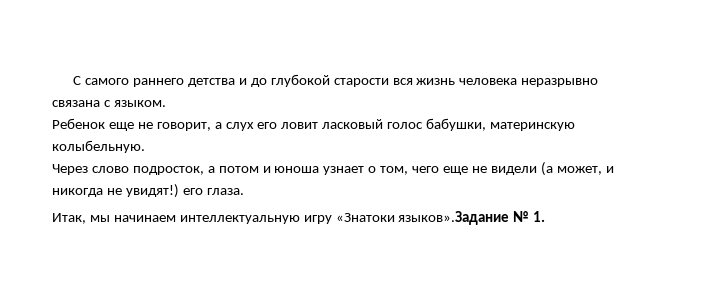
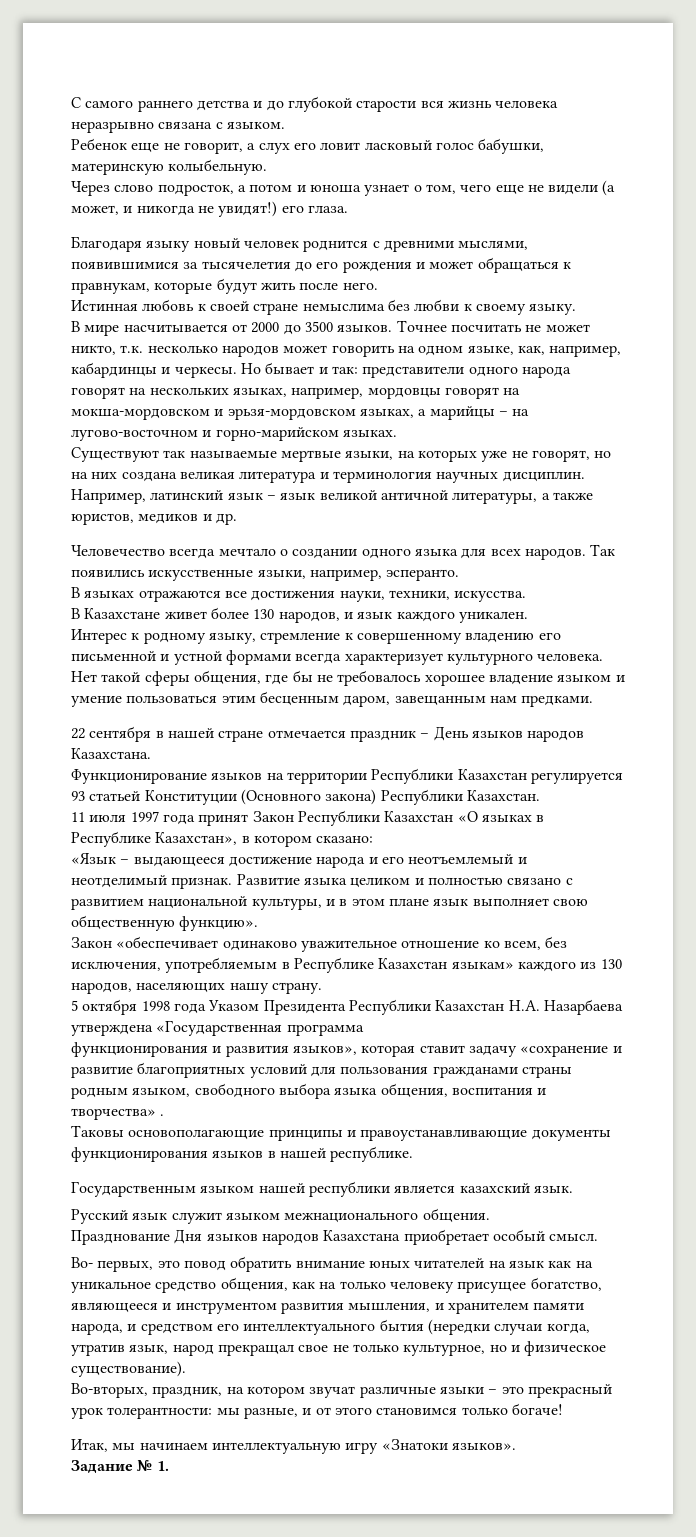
(244, 191) none -> [71,236,529,252] [71,257,571,273] [71,278,378,294] [71,299,577,315] [71,320,590,336] [71,345,622,357] [71,362,571,378] [71,387,521,399] [71,406,530,420] [71,427,397,441] [71,447,612,462] [71,471,585,483] [71,489,593,504] [71,513,237,525] [71,544,616,560] [71,569,460,581] [71,587,527,602] [71,607,528,623] [71,629,561,644] [71,650,604,665] [71,670,625,686] [71,691,594,707] [71,726,585,742] [71,748,151,759] [71,768,623,784] [71,789,540,805] [71,810,545,826] [71,831,374,847] [71,852,527,868] [71,874,573,889] [71,896,588,910] [71,915,259,931] [71,936,568,952] [71,957,622,973] [71,982,322,994] [71,999,623,1015] [71,1020,364,1036] [71,1042,622,1057] [71,1062,572,1078] [71,1083,547,1099] [71,1108,165,1120] [71,1125,611,1141] [71,1146,414,1162] [71,1181,573,1197] [71,1208,490,1224] [71,1229,599,1245] [71,1256,593,1272] [71,1277,602,1293] [71,1302,585,1314] [71,1319,590,1335] [71,1341,607,1356] [71,1361,186,1377] [71,1383,612,1398] [71,1403,563,1419] // Благодаря языку новый человек роднится с древними мыслями, появившимися за тысячелетия до его рождения и может обращаться к правнукам, которые будут жить после него. // Истинная любовь к своей стране немыслима без любви к своему языку. // В мире насчитывается от 2000 до 3500 языков. Точнее посчитать не может никто, т.к. несколько народов может говорить на одном языке, как, например, кабардинцы и черкесы. Но бывает и так: представители одного народа говорят на нескольких языках, например, мордовцы говорят на мокша-мордовском и эрьзя-мордовском языках, а марийцы – на лугово-восточном и горно-марийском языках. // Существуют так называемые мертвые языки, на которых уже не говорят, но на них создана великая литература и терминология научных дисциплин. Например, латинский язык – язык великой античной литературы, а также юристов, медиков и др. // Человечество всегда мечтало о создании одного языка для всех народов. Так появились искусственные языки, например, эсперанто. // В языках отражаются все достижения науки, техники, искусства. // В Казахстане живет более 130 народов, и язык каждого уникален. // Интерес к родному языку, стремление к совершенному владению его письменной и устной формами всегда характеризует культурного человека. Нет такой сферы общения, где бы не требовалось хорошее владение языком и умение пользоваться этим бесценным даром, завещанным нам предками. // 22 сентября в нашей стране отмечается праздник – День языков народов Казахстана. // Функционирование языков на территории Республики Казахстан регулируется 93 статьей Конституции (Основного закона) Республики Казахстан. // 11 июля 1997 года принят Закон Республики Казахстан «О языках в Республике Казахстан», в котором сказано: // «Язык – выдающееся достижение народа и его неотъемлемый и неотделимый признак. Развитие языка целиком и полностью связано с развитием национальной культуры, и в этом плане язык выполняет свою общественную функцию». // Закон «обеспечивает одинаково уважительное отношение ко всем, без исключения, употребляемым в Республике Казахстан языкам» каждого из 130 народов, населяющих нашу страну. // 5 октября 1998 года Указом Президента Республики Казахстан Н.А. Назарбаева утверждена «Государственная программа // функционирования и развития языков», которая ставит задачу «сохранение и развитие благоприятных условий для пользования гражданами страны родным языком, свободного выбора языка общения, воспитания и творчества» . // Таковы основополагающие принципы и правоустанавливающие документы функционирования языков в нашей республике. // Государственным языком нашей республики является казахский язык. // Русский язык служит языком межнационального общения. // Празднование Дня языков народов Казахстана приобретает особый смысл. // Во- первых, это повод обратить внимание юных читателей на язык как на уникальное средство общения, как на только человеку присущее богатство, являющееся и инструментом развития мышления, и хранителем памяти народа, и средством его интеллектуального бытия (нередки случаи когда, утратив язык, народ прекращал свое не только культурное, но и физическое существование). // Во-вторых, праздник, на котором звучат различные языки – это прекрасный урок толерантности: мы разные, и от этого становимся только богаче!
[398,211,510,225] языков».Задание -> [451,1443,516,1450] [71,1460,133,1474] языков». // Задание

